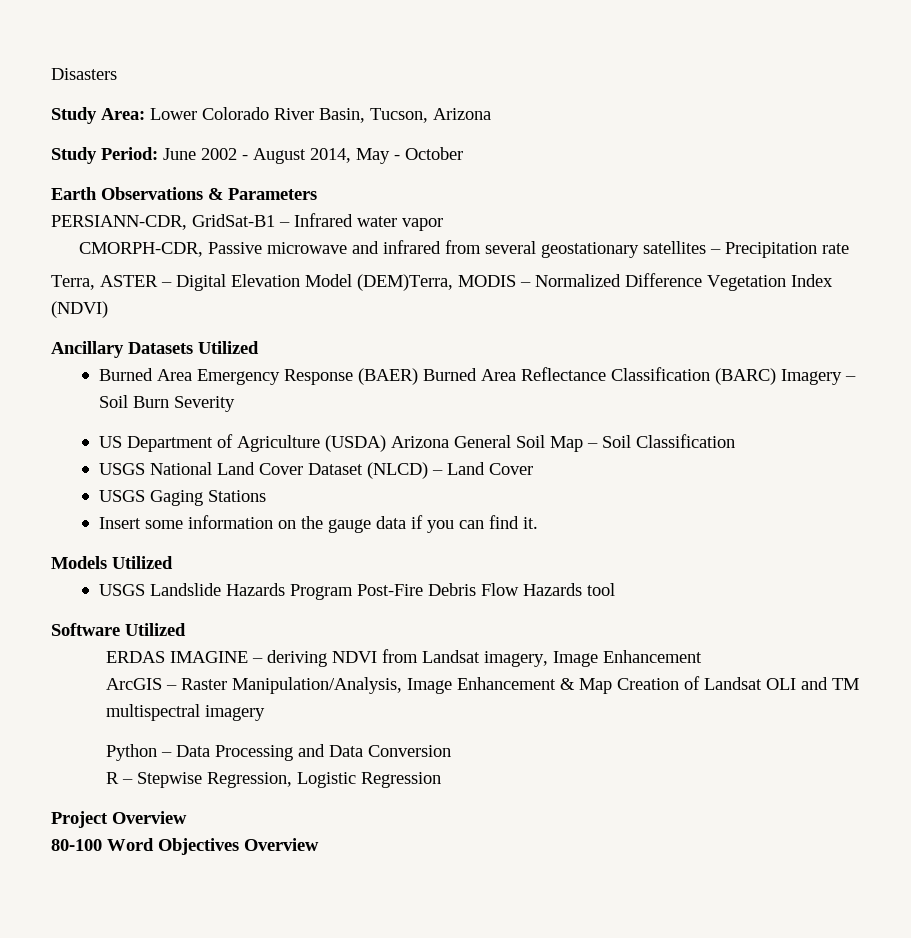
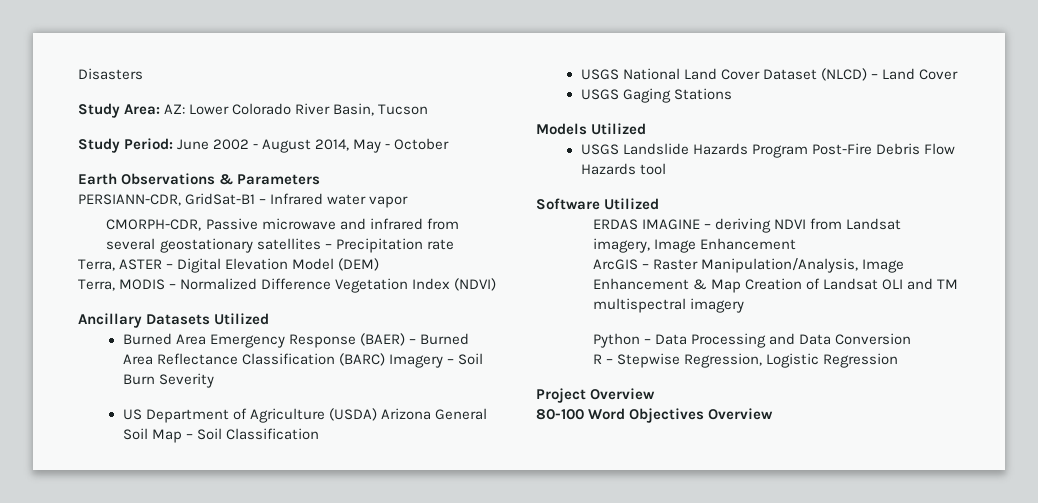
(145, 114) none -> [164,104,186,114] AZ:
[370,108,491,123] Tucson, Arizona -> [378,104,429,115] Tucson
[357,274,453,291] (DEM)Terra, -> [338,258,380,271] [78,279,115,291] (DEM) // Terra,
(419, 376) none -> [409,339,417,344] –
[99,515,539,533] // Insert some information on the gauge data if you can find it. -> (733, 94) none

